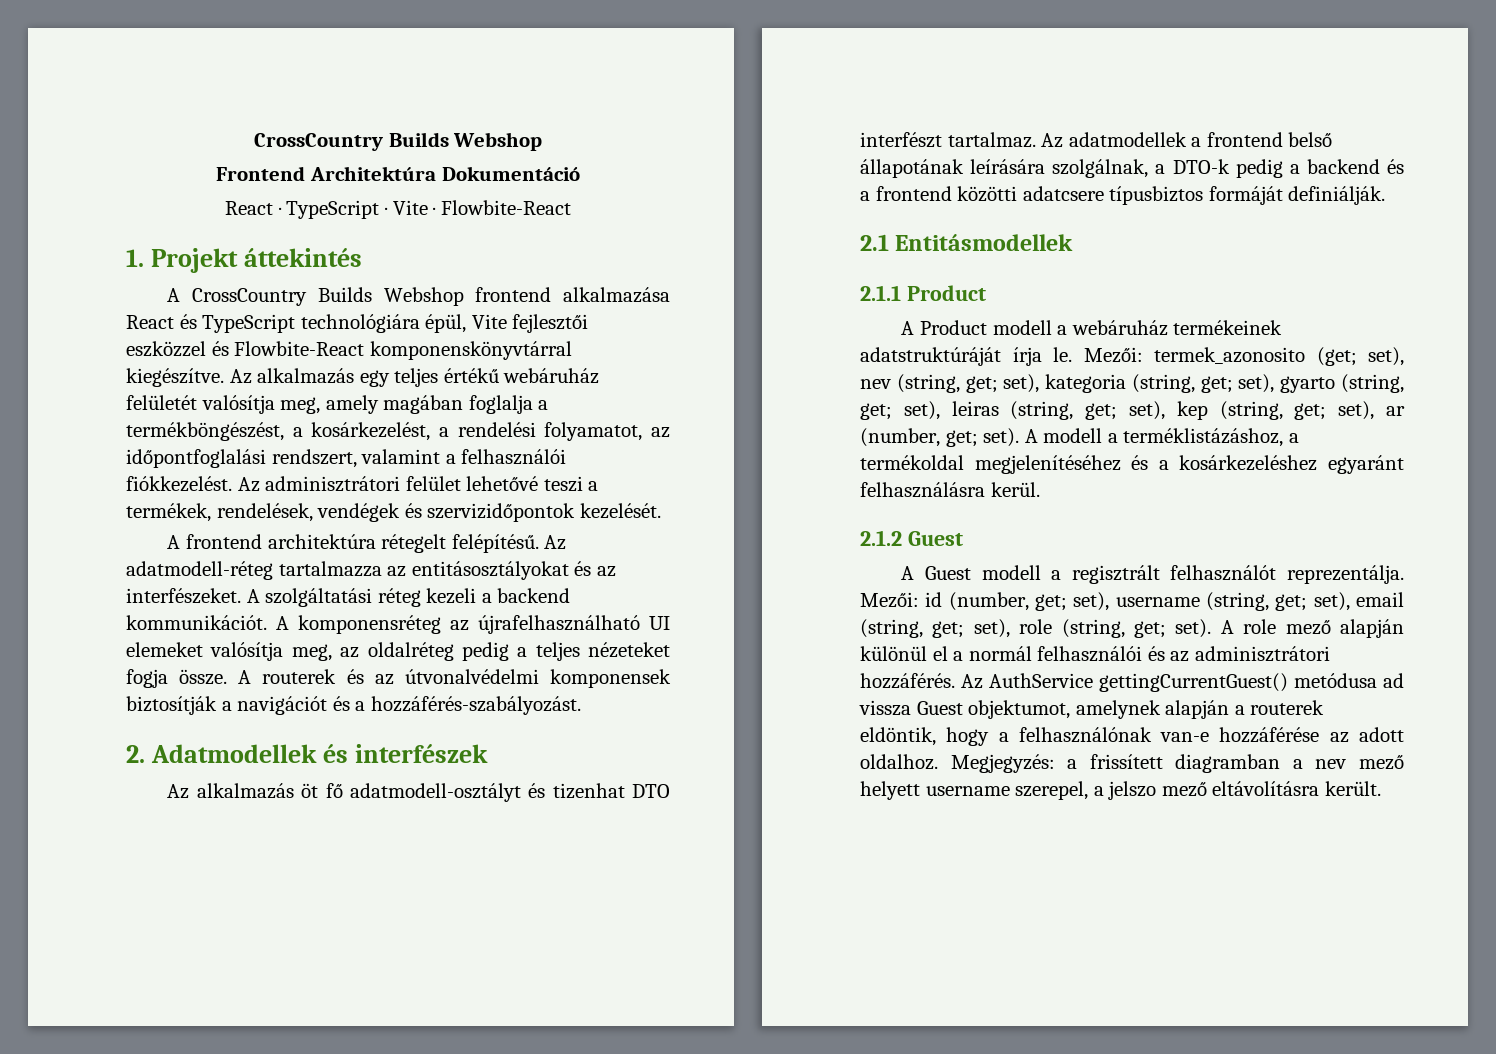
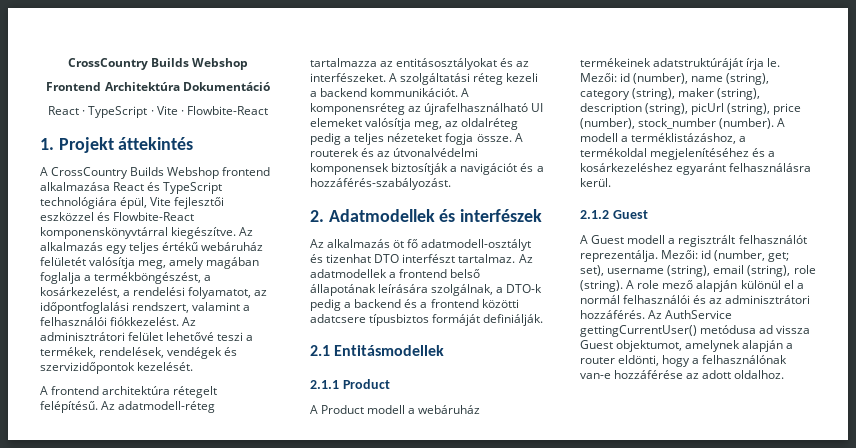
[1154,347,1404,366] [860,374,1404,393] [860,401,1405,420] [860,428,1020,447] termek_azonosito (get; set), nev (string, get; set), kategoria (string, get; set), gyarto (string, get; set), leiras (string, get; set), kep (string, get; set), ar (number, get; set). -> [620,73,770,85] [580,88,761,100] [580,103,802,115] [580,118,775,129] id (number), name (string), category (string), maker (string), description (string), picUrl (string), price (number), stock_number (number).
[1206,592,1404,611] [860,619,1212,638] (string, get; set), email (string, get; set), role (string, get; set). -> [667,265,816,277] [580,280,623,292] (string), email (string), role (string).
[1099,673,1288,692] gettingCurrentGuest() -> [580,325,697,337] gettingCurrentUser()
[1250,700,1325,715] [860,727,936,746] routerek eldöntik, -> [580,355,660,366] router eldönti,
[950,754,1404,773] [860,781,1381,800] Megjegyzés: a frissített diagramban a nev mező helyett username szerepel, a jelszo mező eltávolításra került. -> (785, 374) none

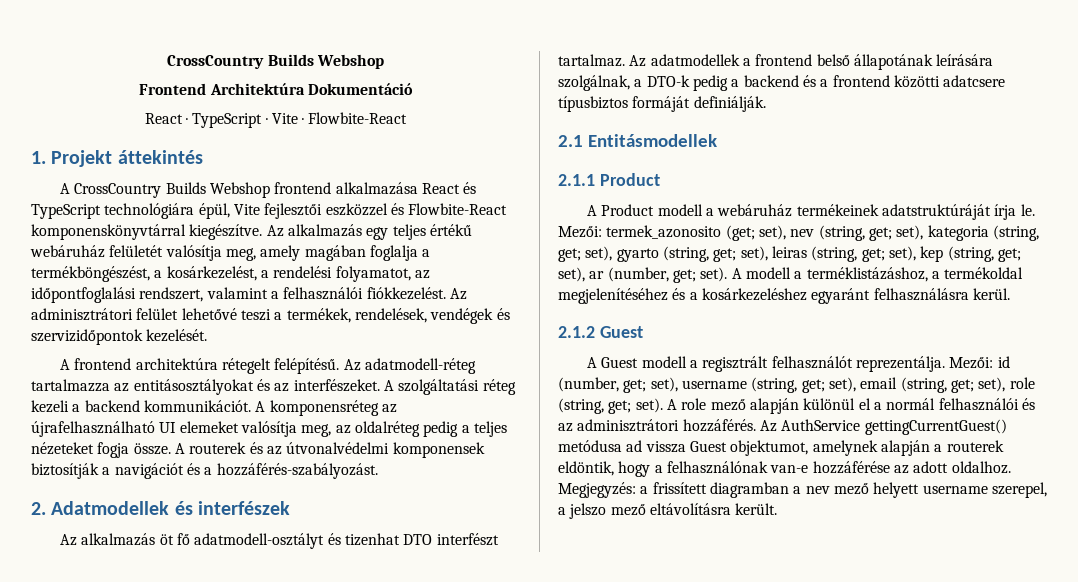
[620,73,770,85] [580,88,761,100] [580,103,802,115] [580,118,775,129] id (number), name (string), category (string), maker (string), description (string), picUrl (string), price (number), stock_number (number). -> [606,225,1039,241] [558,246,1021,262] [558,267,728,283] termek_azonosito (get; set), nev (string, get; set), kategoria (string, get; set), gyarto (string, get; set), leiras (string, get; set), kep (string, get; set), ar (number, get; set).
[667,265,816,277] [580,280,623,292] (string), email (string), role (string). -> [751,377,1035,393] [558,398,663,414] (string, get; set), email (string, get; set), role (string, get; set).
[580,325,697,337] gettingCurrentUser() -> [864,419,1007,435] gettingCurrentGuest()
[580,355,660,366] router eldönti, -> [946,440,1004,452] [558,461,614,476] routerek eldöntik,
(785, 374) none -> [558,482,1047,498] [558,503,778,519] Megjegyzés: a frissített diagramban a nev mező helyett username szerepel, a jelszo mező eltávolításra került.

